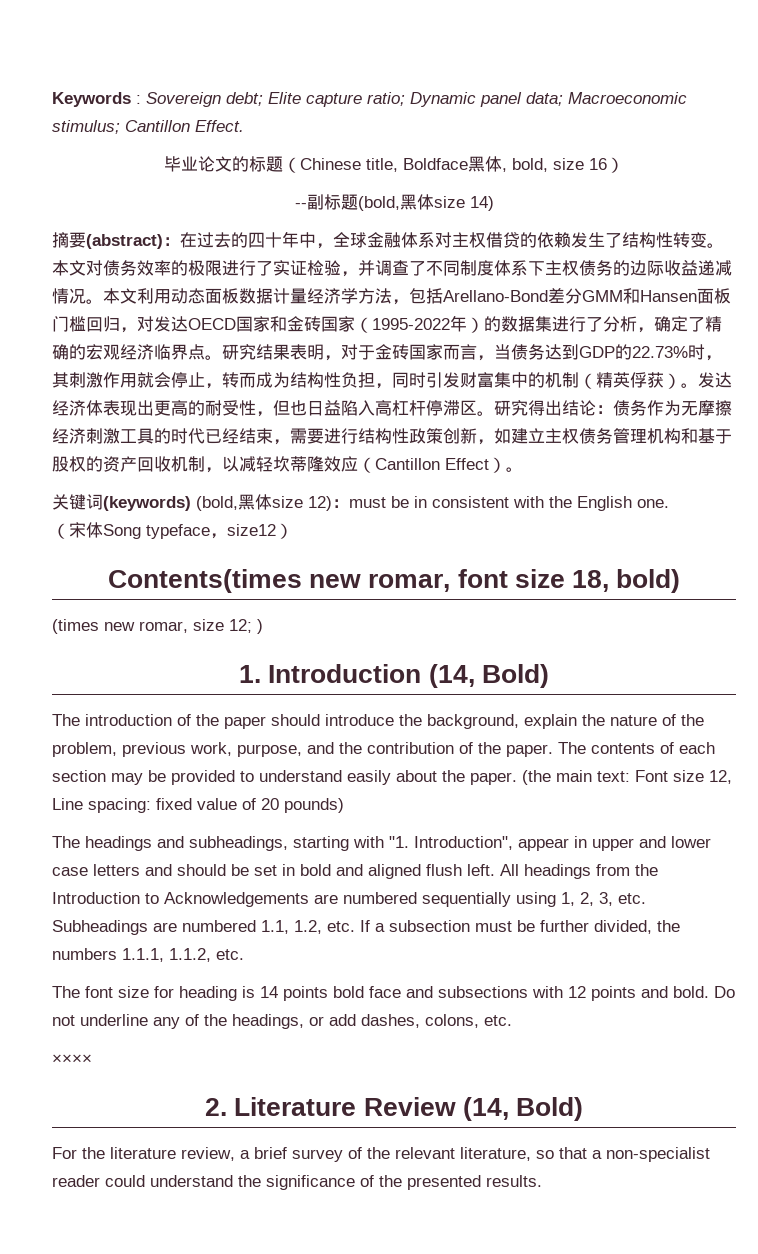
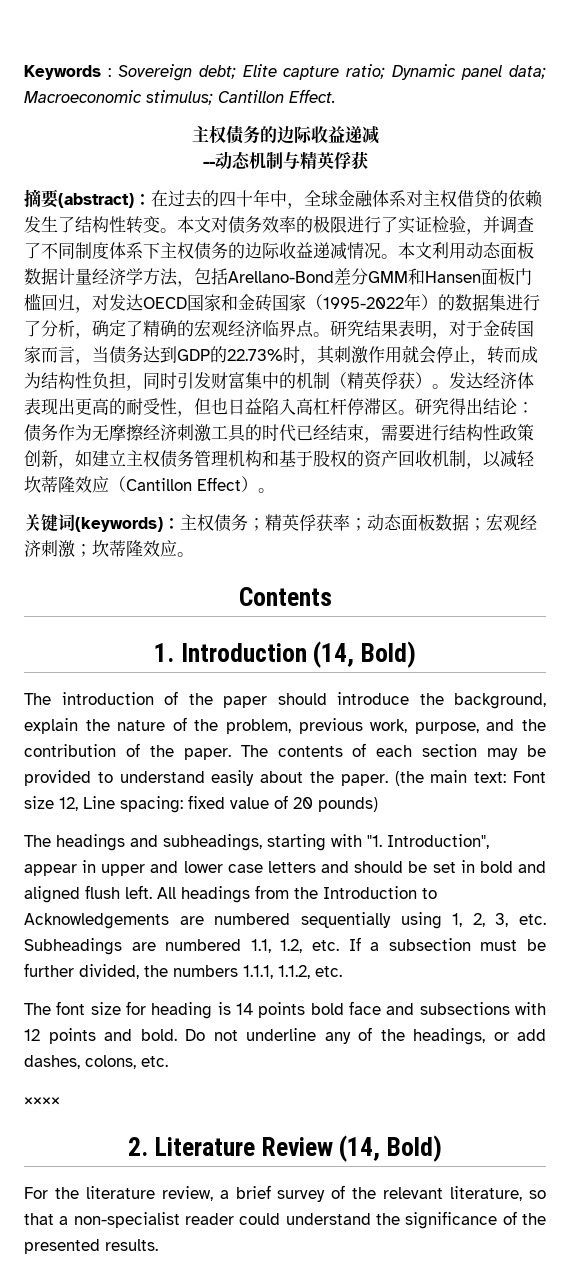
[164,156,624,173] [294,194,494,211] 毕业论文的标题（Chinese title, Boldface黑体, bold, size 16） // --副标题(bold,黑体size 14) -> [191,125,379,144] [202,151,368,169] 主权债务的边际收益递减 // --动态机制与精英俘获
[196,494,669,511] [52,522,293,539] [108,569,680,593] [52,619,263,634] (bold,黑体size 12)：must be in consistent with the English one. // （宋体Song typeface，size12） // Contents(times new romar, font size 18, bold) // (times new romar, size 12; ) -> [163,514,537,532] [24,540,194,558] [238,587,332,606] ：主权债务；精英俘获率；动态面板数据；宏观经济刺激；坎蒂隆效应。 // Contents

